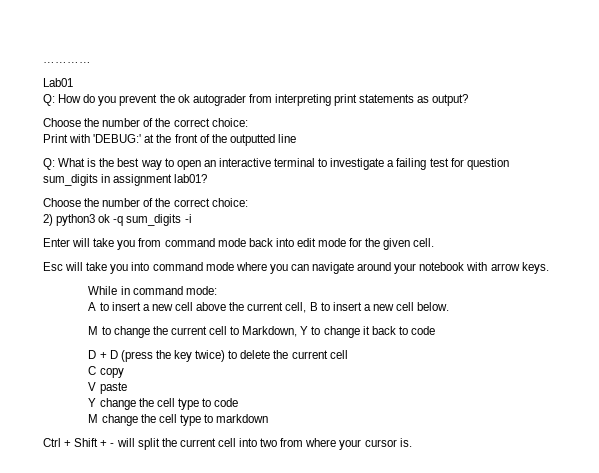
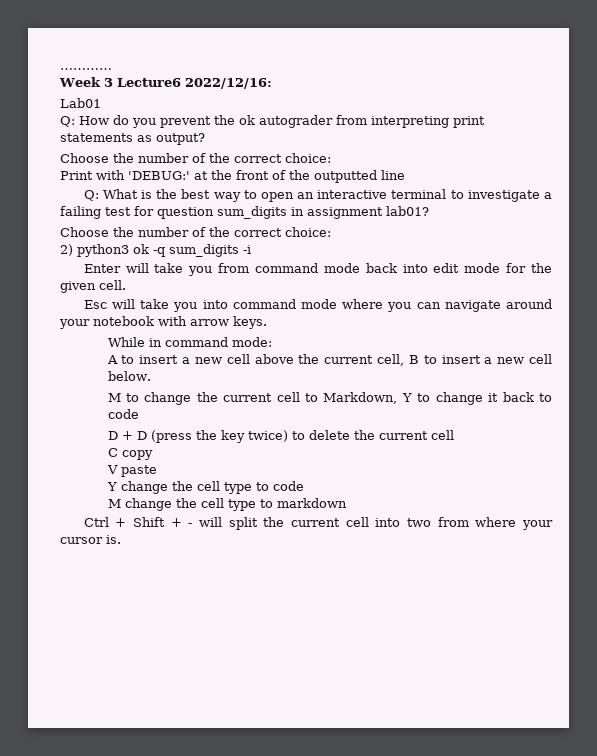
(91, 62) none -> [59,77,272,89] // Week 3 Lecture6 2022/12/16:

